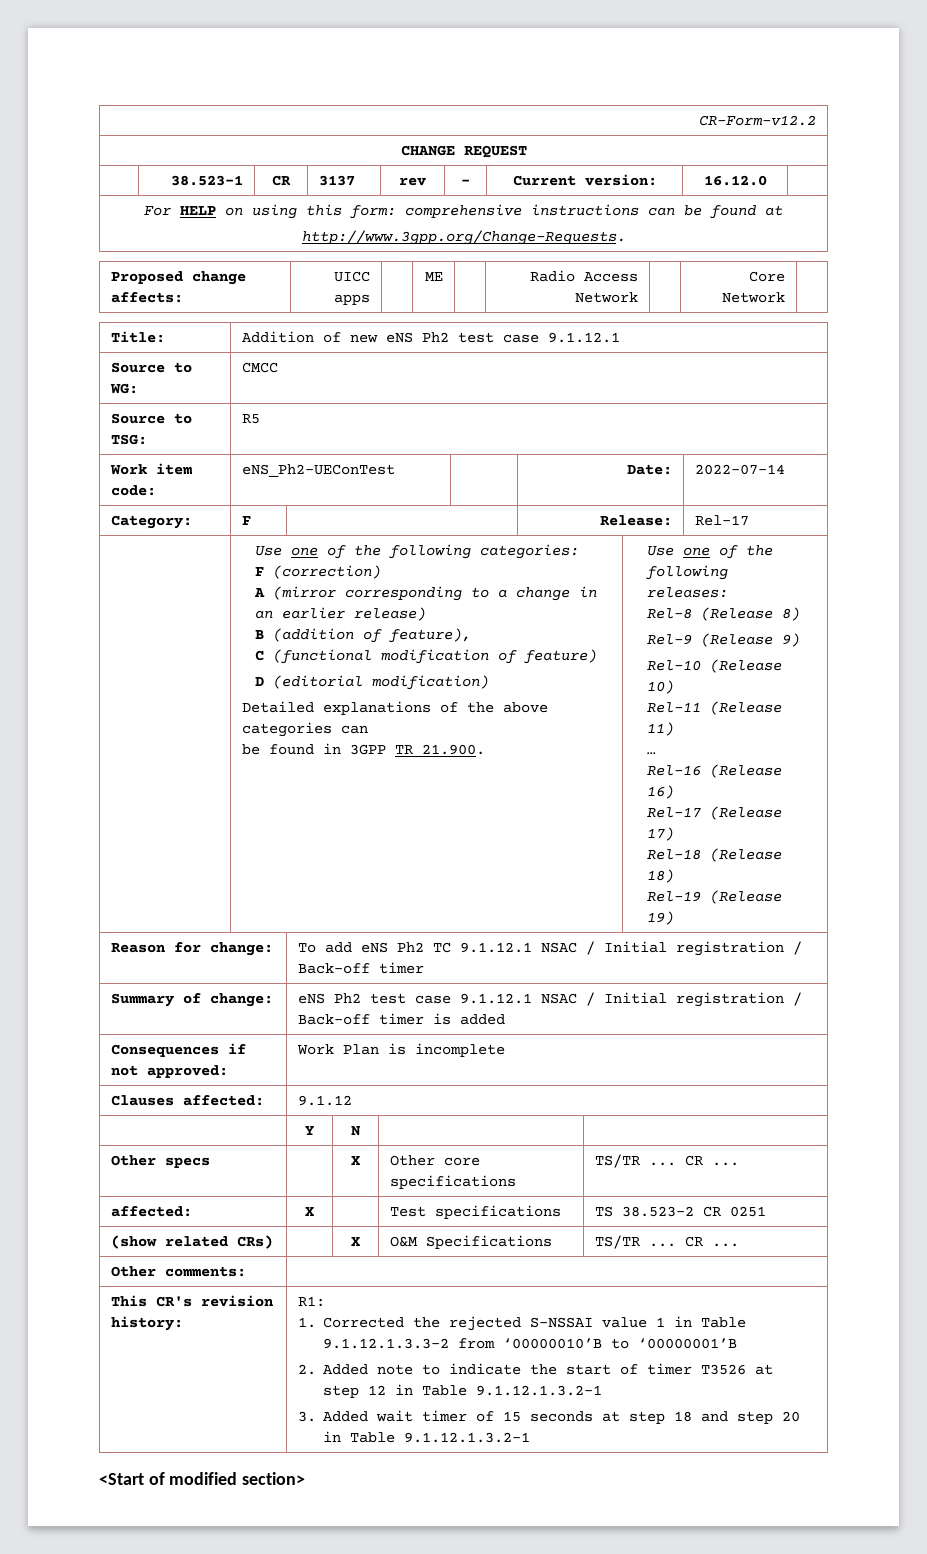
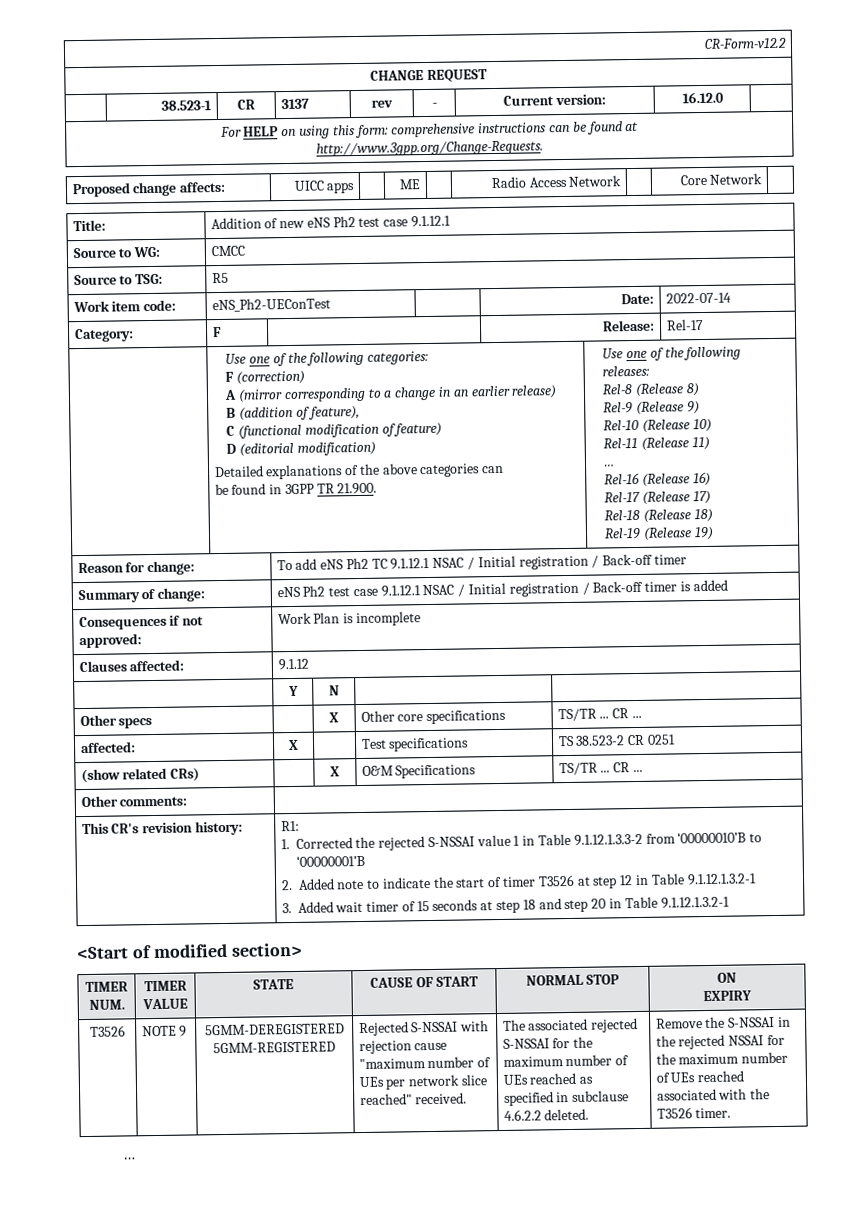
(306, 1478) none -> [85,981,128,993] [88,999,125,1010] [143,980,187,992] [141,998,188,1010] [253,978,294,990] [370,976,479,988] [525,974,621,986] [717,972,737,983] [703,990,752,1002] [89,1025,126,1037] [141,1025,188,1037] [204,1023,345,1036] [213,1041,336,1054] [358,1020,490,1037] [358,1040,448,1055] [358,1056,492,1070] [358,1074,487,1090] [359,1092,468,1106] [502,1018,639,1033] [502,1036,594,1049] [502,1054,630,1067] [502,1072,594,1085] [503,1090,630,1106] [503,1108,590,1121] [655,1016,791,1029] [655,1034,785,1050] [655,1051,789,1065] [655,1070,745,1083] [656,1088,771,1101] [656,1107,732,1119] [122,1157,136,1160] // TIMER NUM. | TIMER VALUE | STATE | CAUSE OF START | NORMAL STOP | ON // EXPIRY // T3526 | NOTE 9 | 5GMM-DEREGISTERED 5GMM-REGISTERED | Rejected S-NSSAI with rejection cause "maximum number of UEs per network slice reached" received. | The associated rejected S-NSSAI for the maximum number of UEs reached as specified in subclause 4.6.2.2 deleted. | Remove the S-NSSAI in the rejected NSSAI for the maximum number of UEs reached associated with the T3526 timer. // …

